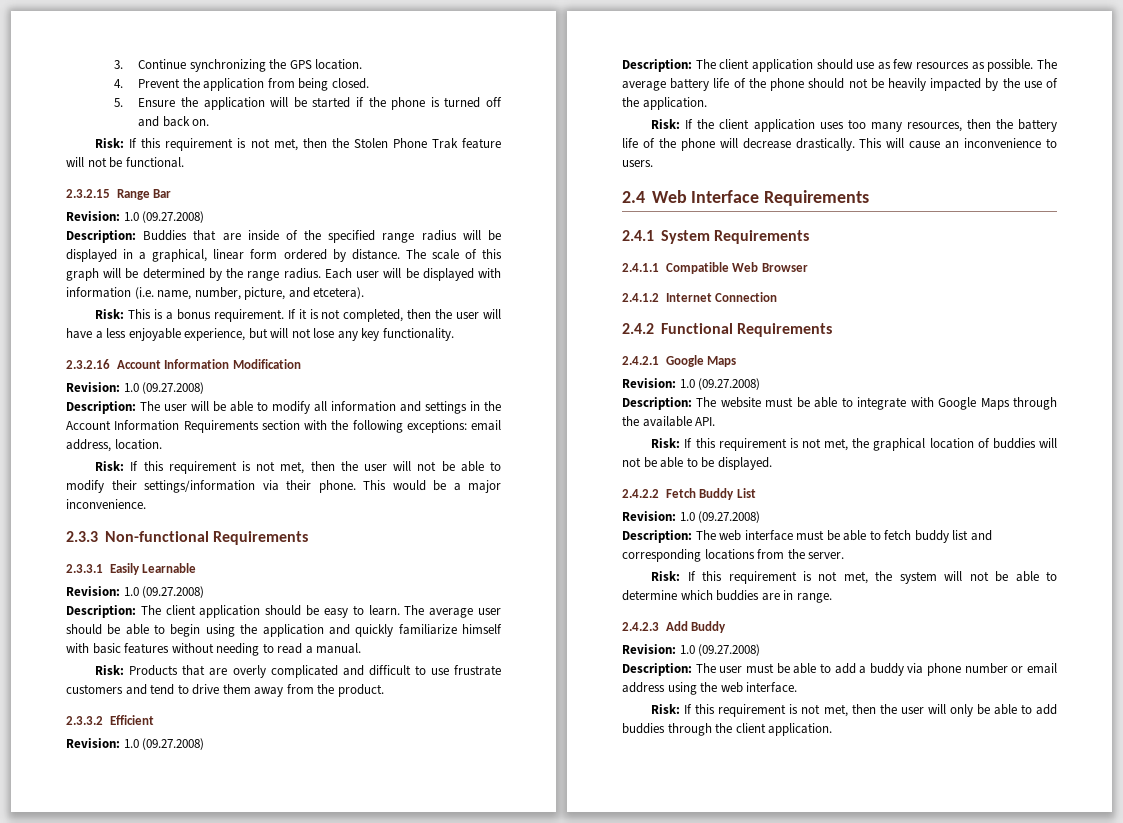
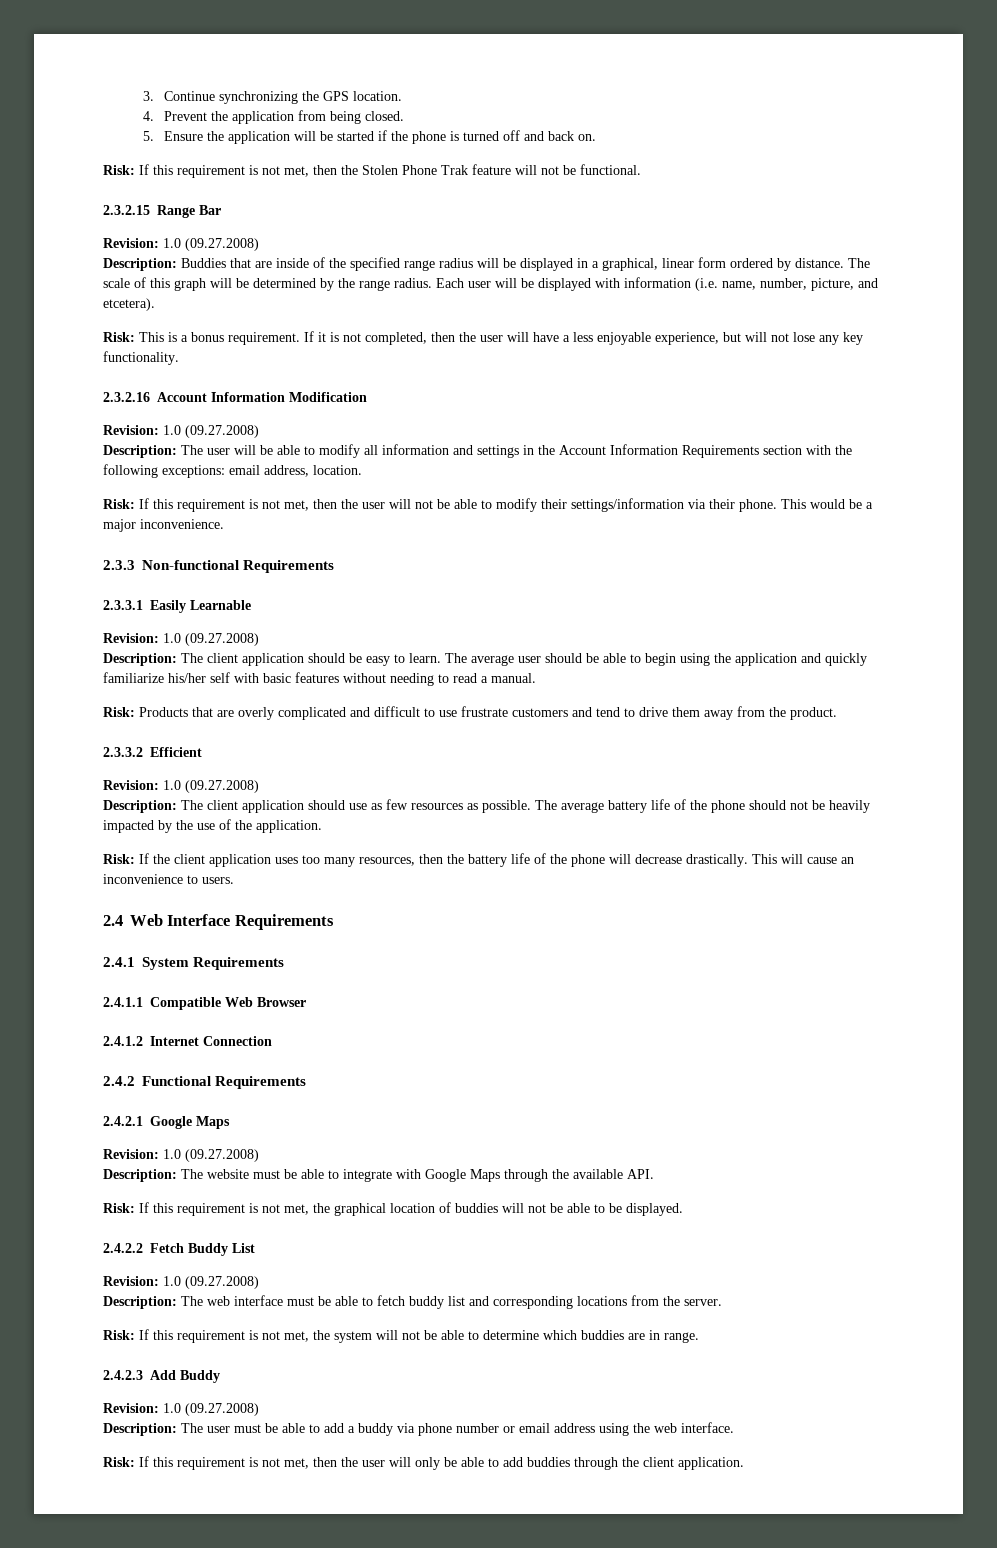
[462,624,503,634] himself -> [168,672,230,683] his/her self

